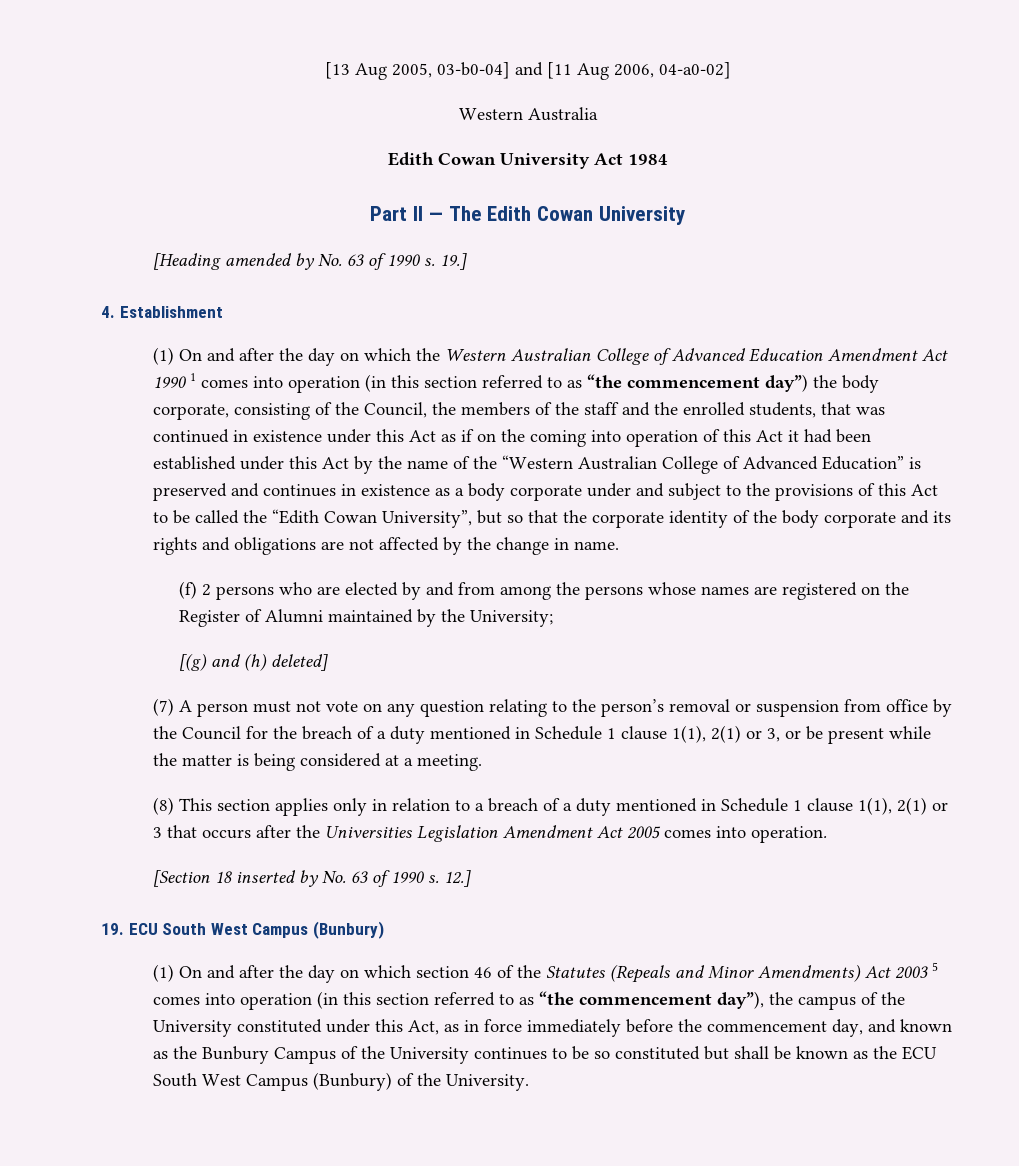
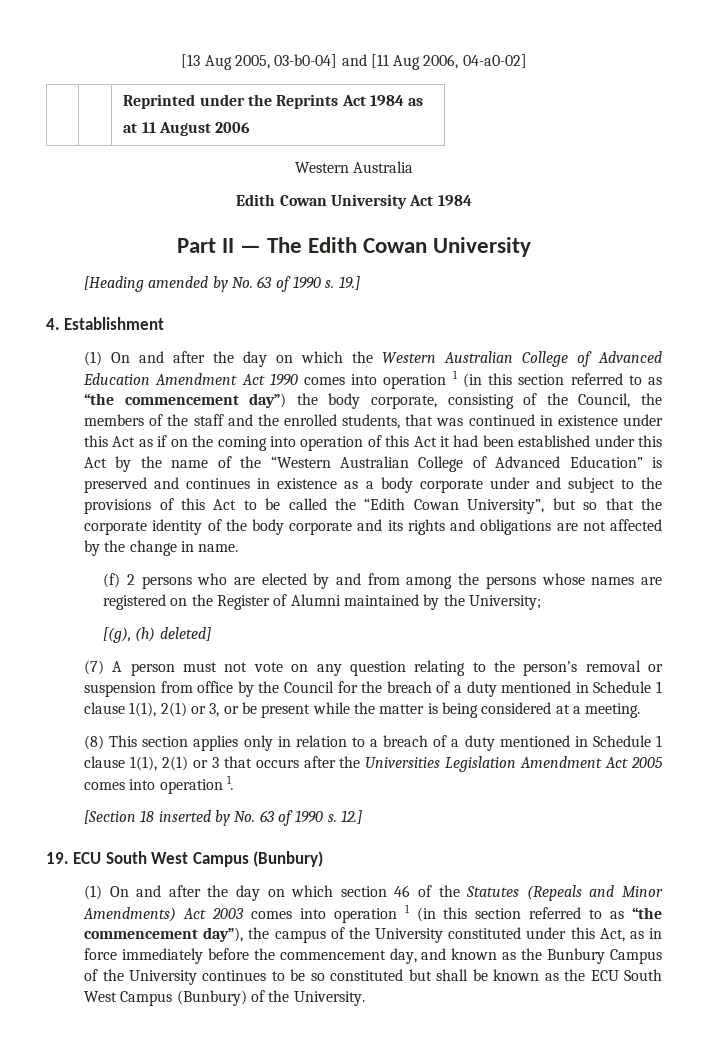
(731, 70) none -> [123,94,424,109] [123,122,251,136] // | | Reprinted under the Reprints Act 1984 as // at 11 August 2006
[189,373,360,393] 1 comes into operation -> [303,370,458,389] comes into operation 1
[178,653,241,671] [(g) and -> [103,627,132,643] [(g),
[750,826,827,843] operation. -> [159,775,235,794] operation 1.
[931,962,938,971] [152,993,312,1010] 5 comes into operation -> [250,904,410,923] comes into operation 1

